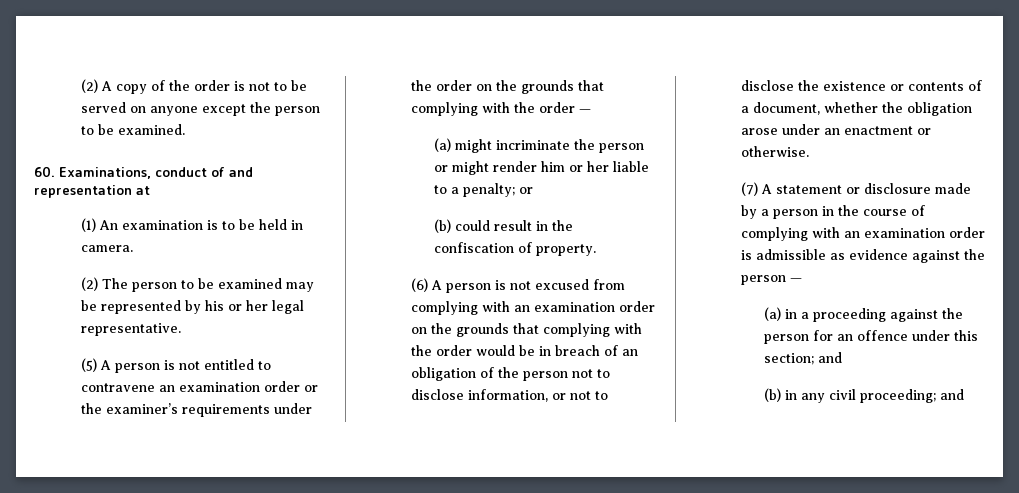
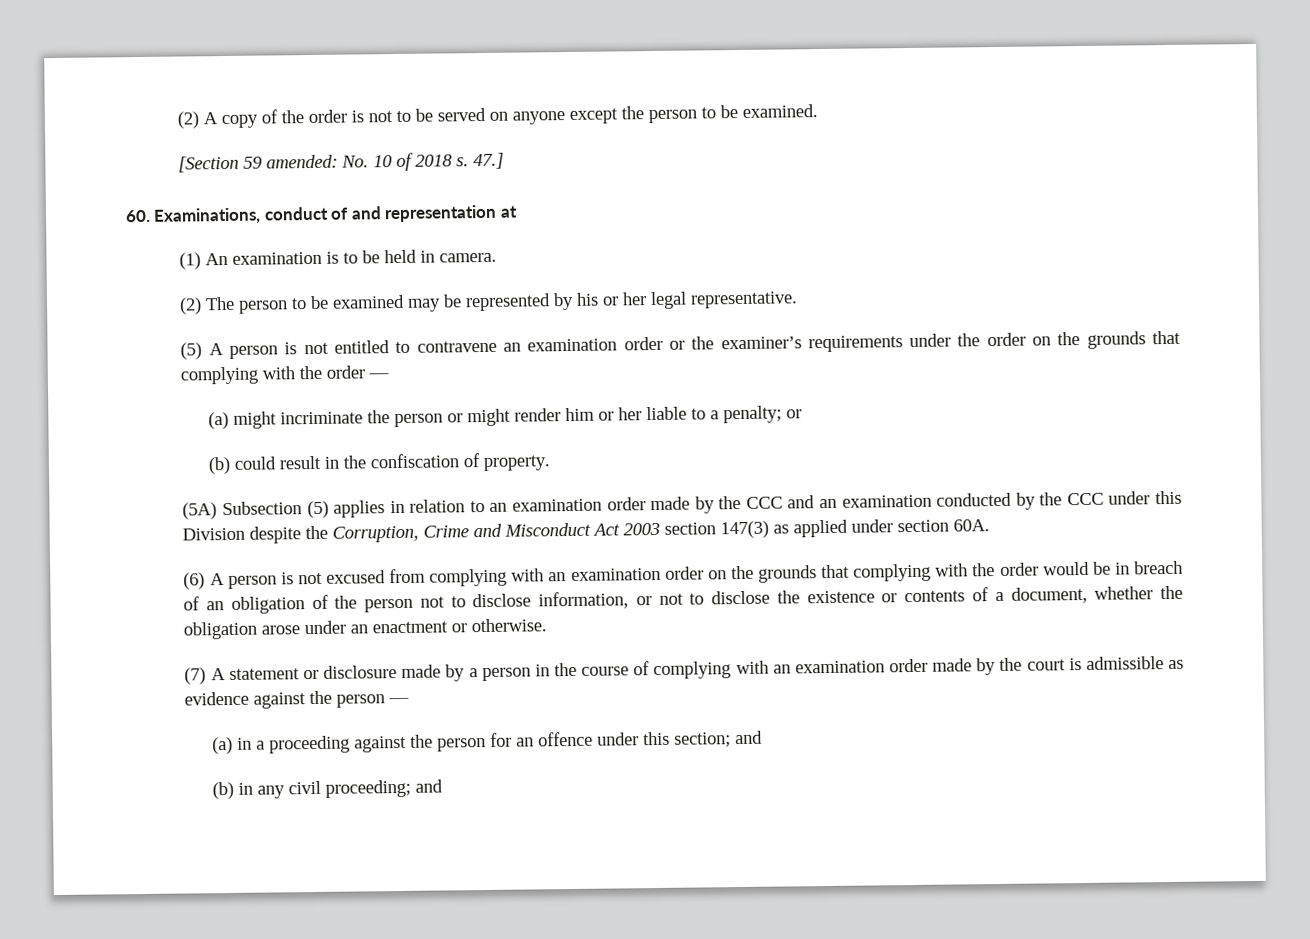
(185, 129) none -> [178,152,505,173] // [Section 59 amended: No. 10 of 2018 s. 47.]
(597, 250) none -> [182,490,1183,520] [182,519,991,544] // (5A) Subsection (5) applies in relation to an examination order made by the CCC and an examination conducted by the CCC under this Division despite the Corruption, Crime and Misconduct Act 2003 section 147(3) as applied under section 60A.
(985, 232) none -> [932,657,1066,676] made by the court

